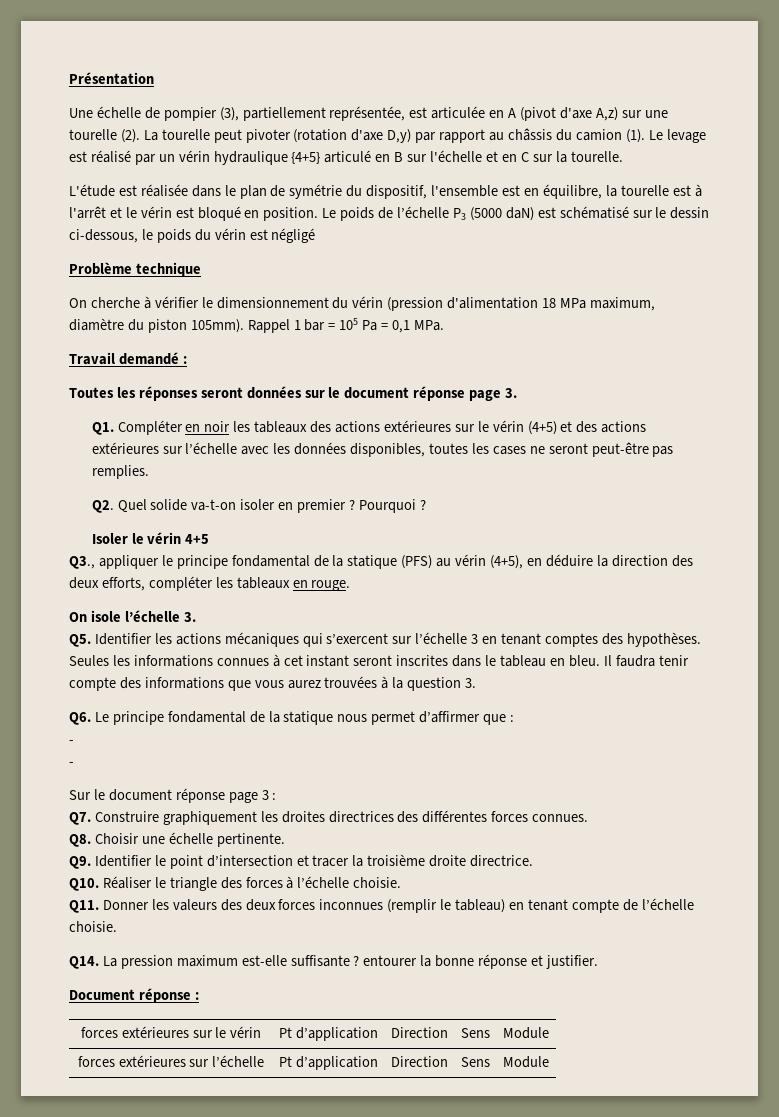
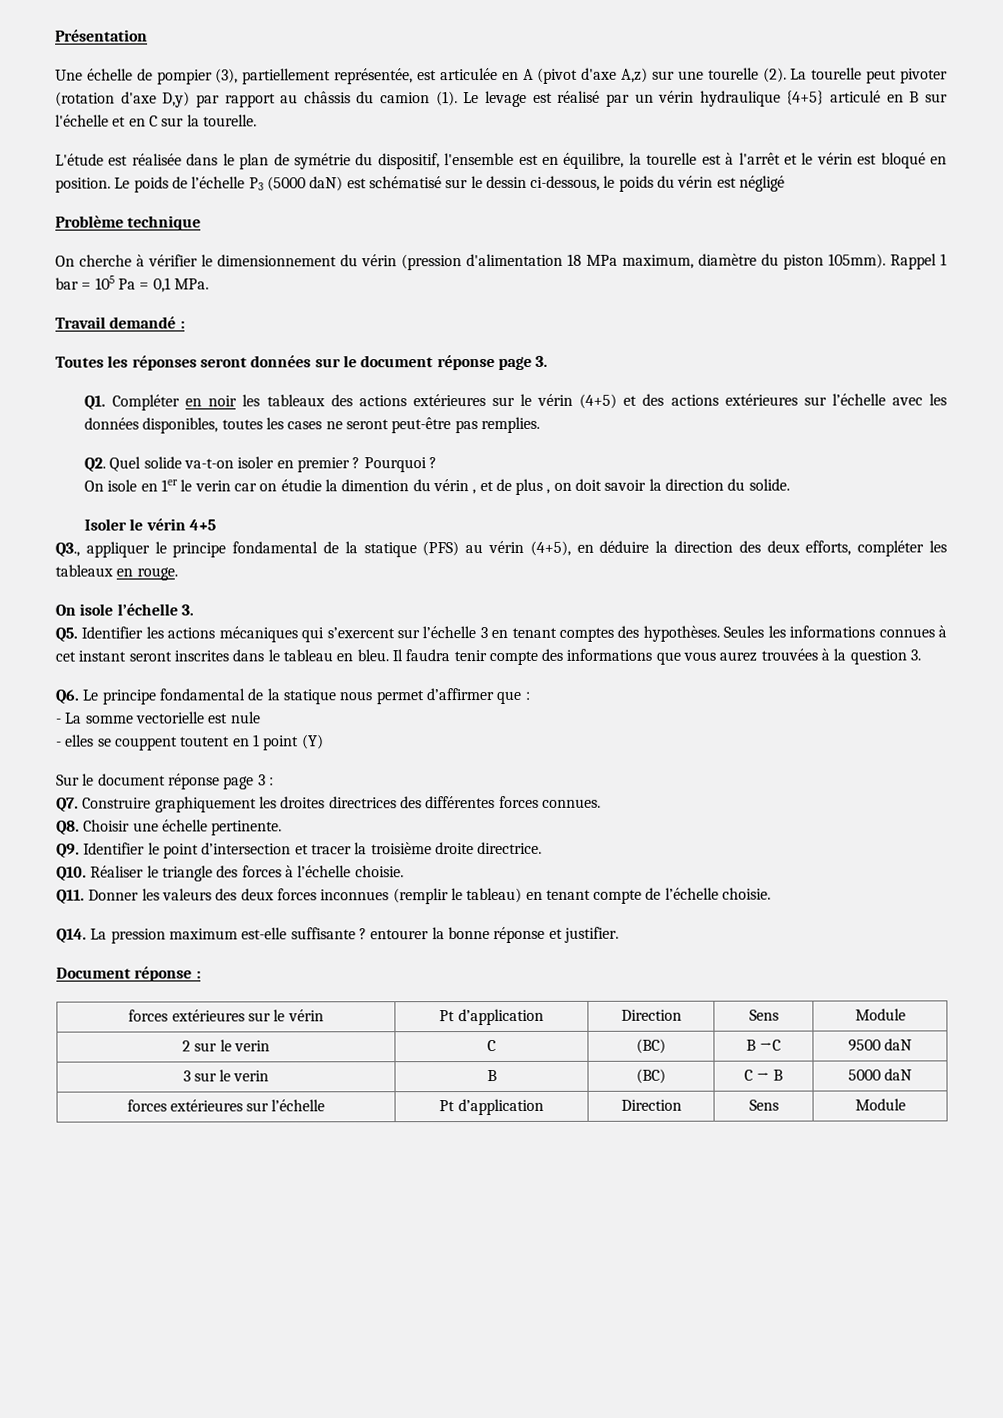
(426, 505) none -> [84,478,790,495] // On isole en 1er le verin car on étudie la dimention du vérin , et de plus , on doit savoir la direction du solide.
[69,762,74,766] // - -> [65,711,261,724] [56,734,324,751] La somme vectorielle est nule // - elles se couppent toutent en 1 point (Y)
(549, 1033) none -> [182,1039,270,1052] [487,1040,496,1052] [636,1038,666,1054] [745,1039,782,1051] [847,1038,913,1052] [182,1069,270,1082] [486,1070,497,1082] [636,1068,666,1084] [743,1069,784,1081] [847,1068,913,1081] // 2 sur le verin | C | (BC) | B →C | 9500 daN // 3 sur le verin | B | (BC) | C → B | 5000 daN

